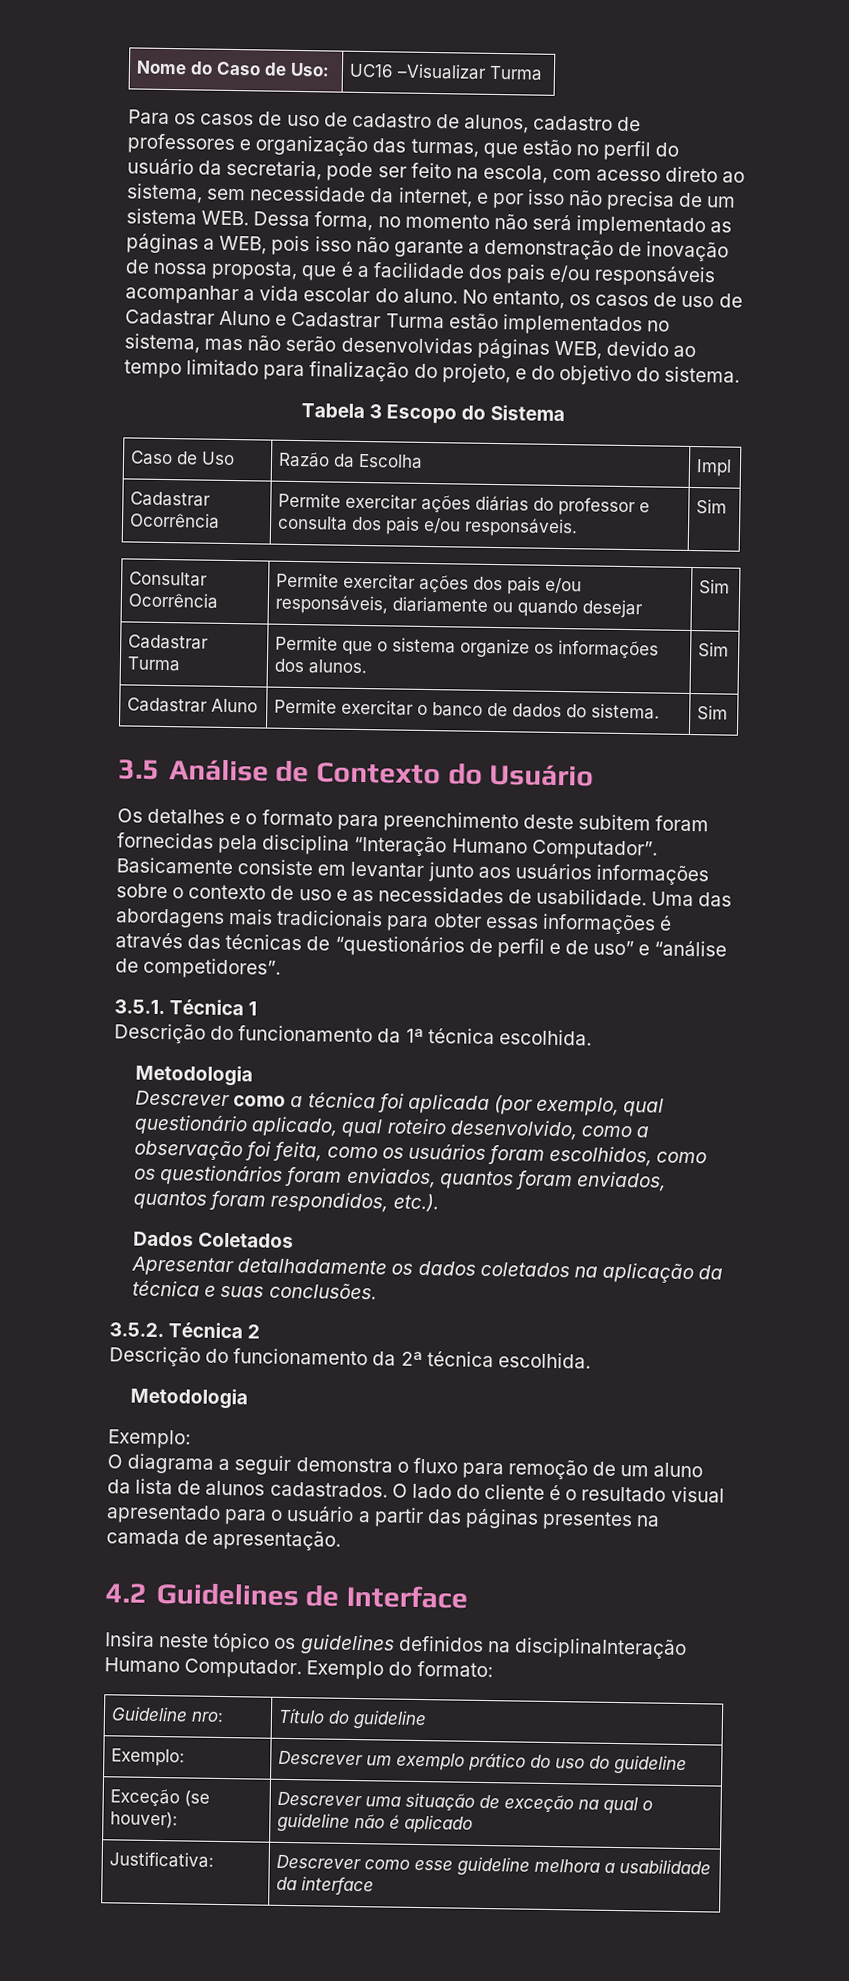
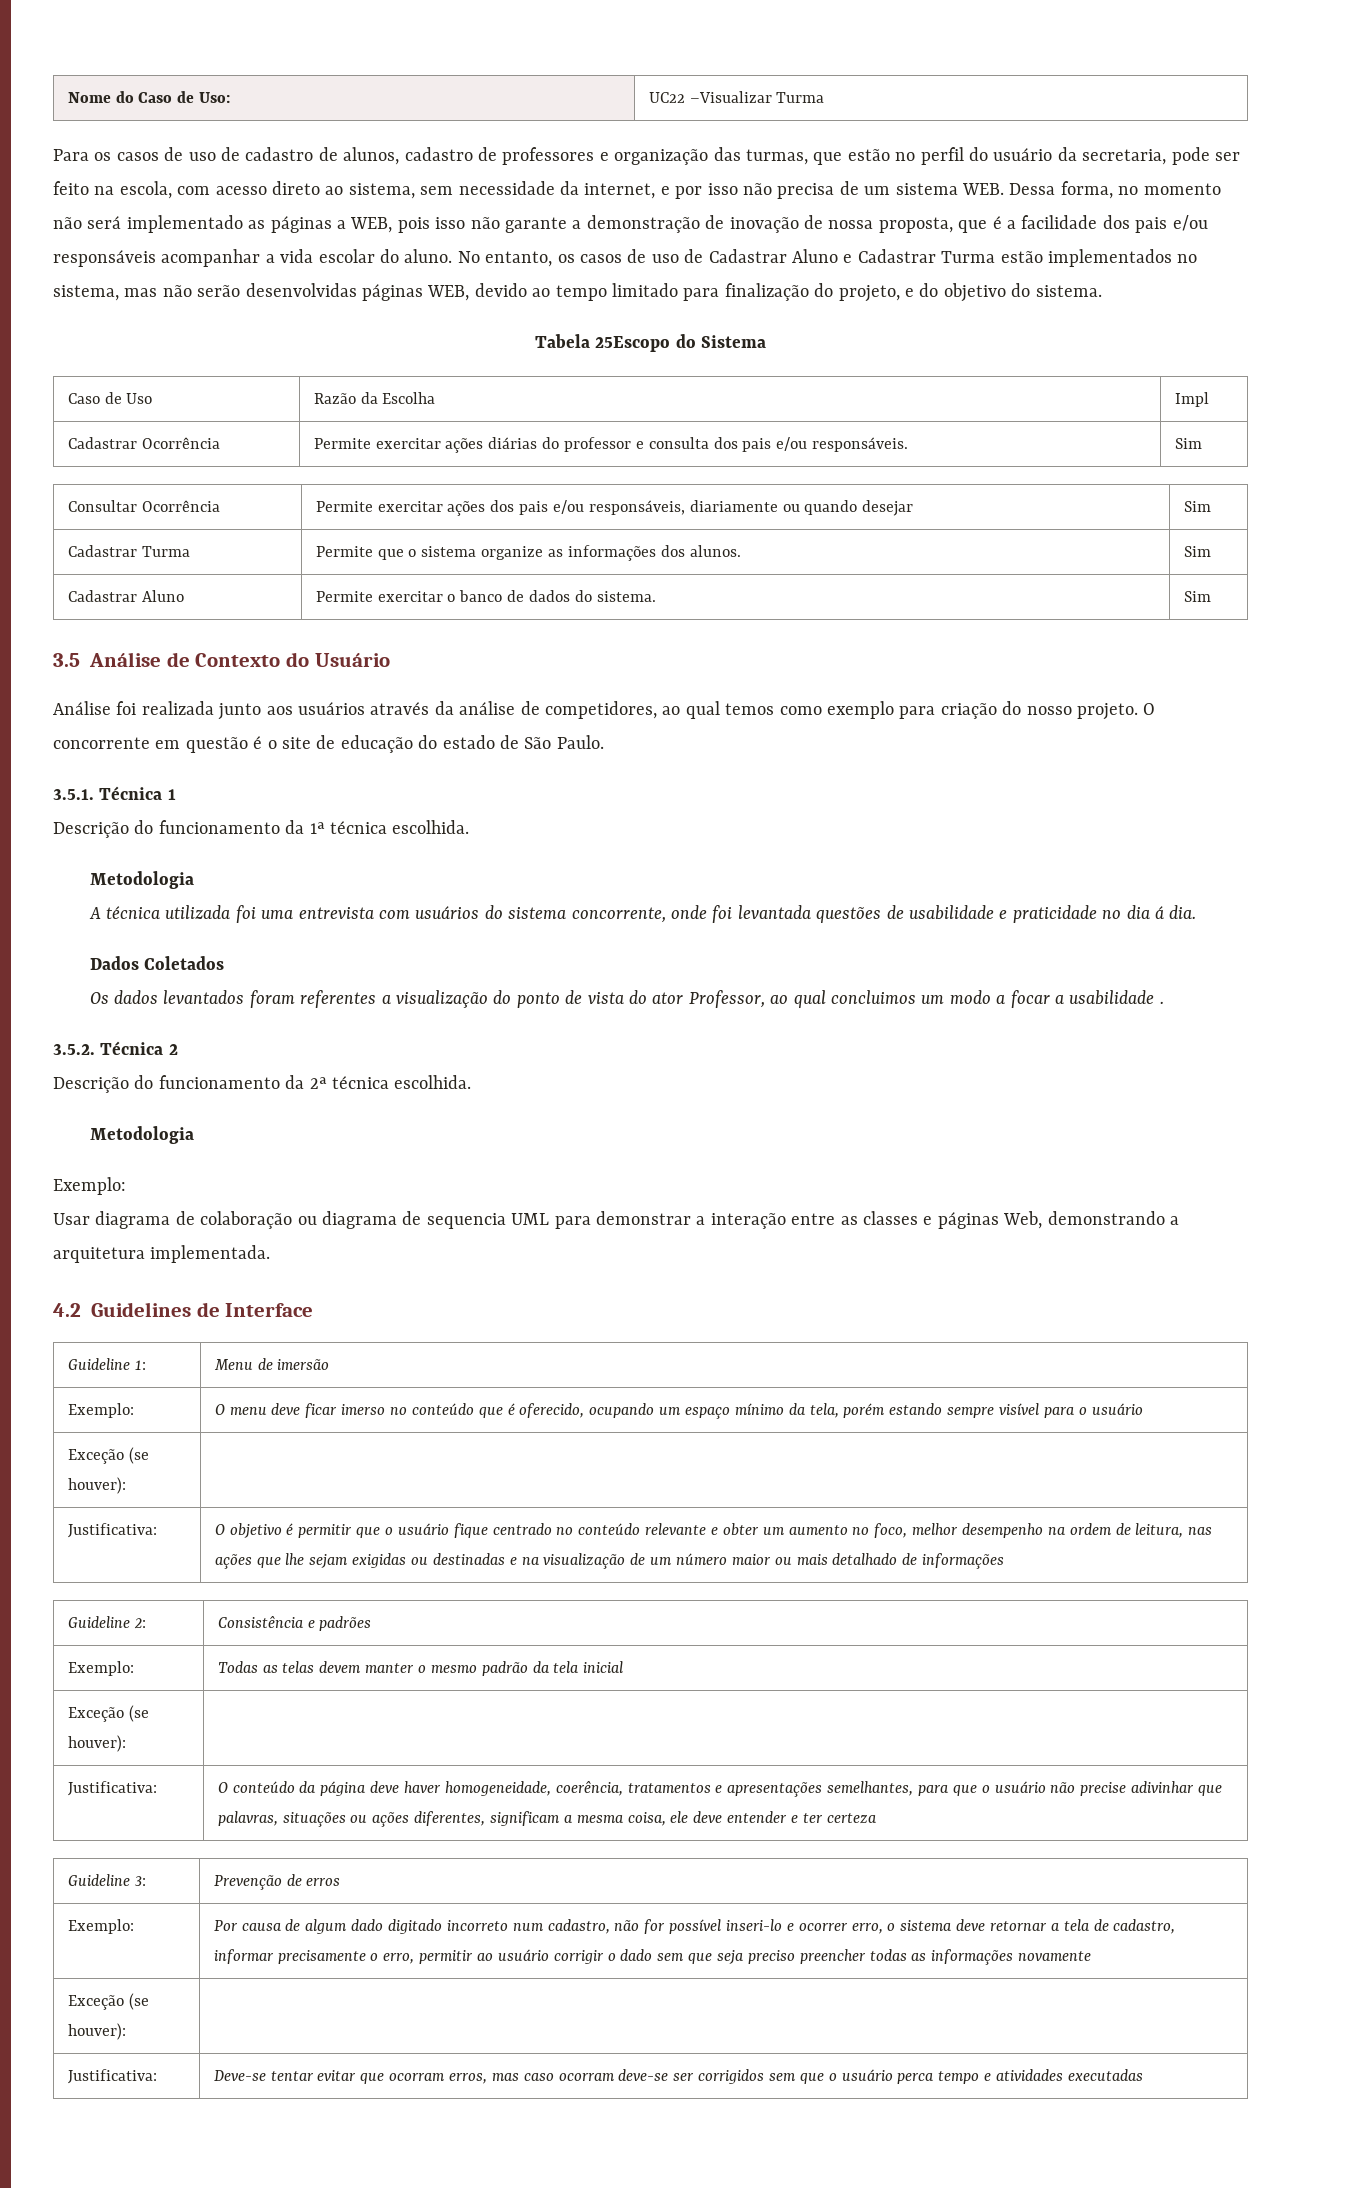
[349,63,395,78] UC16 -> [648,92,685,103] UC22
[368,404,457,424] 3 Escopo -> [595,336,671,352] 25Escopo
[534,643,555,654] os -> [547,549,563,557] as
[117,808,710,833] [117,832,658,860] [116,857,709,886] [116,883,733,907] [115,908,672,935] [115,932,728,958] [115,957,282,979] Os detalhes e o formato para preenchimento deste subitem foram fornecidas pela disciplina “Interação Humano Computador”. Basicamente consiste em levantar junto aos usuários informações sobre o contexto de uso e as necessidades de usabilidade. Uma das abordagens mais tradicionais para obter essas informações é através das técnicas de “questionários de perfil e de uso” e “análise de competidores”. -> [53,701,1156,720] [53,735,604,753] Análise foi realizada junto aos usuários através da análise de competidores, ao qual temos como exemplo para criação do nosso projeto. O concorrente em questão é o site de educação do estado de São Paulo.
[135,1090,665,1117] [134,1114,649,1141] [134,1139,708,1167] [134,1165,666,1192] [133,1190,439,1213] [133,1231,295,1249] [131,1256,724,1284] [132,1280,377,1300] Descrever como a técnica foi aplicada (por exemplo, qual questionário aplicado, qual roteiro desenvolvido, como a observação foi feita, como os usuários foram escolhidos, como os questionários foram enviados, quantos foram enviados, quantos foram respondidos, etc.). // Dados Coletados // Apresentar detalhadamente os dados coletados na aplicação da técnica e suas conclusões. -> [88,905,1197,923] [89,956,224,970] [89,990,1164,1008] A técnica utilizada foi uma entrevista com usuários do sistema concorrente, onde foi levantada questões de usabilidade e praticidade no dia á dia. // Dados Coletados // Os dados levantados foram referentes a visualização do ponto de vista do ator Professor, ao qual concluimos um modo a focar a usabilidade .
[107,1453,704,1480] [107,1478,725,1503] [106,1504,661,1531] [106,1529,342,1551] [105,1582,468,1609] [105,1631,687,1660] [104,1657,493,1680] [111,1706,225,1723] [278,1708,428,1730] [111,1748,186,1767] [278,1750,688,1775] [110,1788,211,1807] [110,1811,179,1829] [277,1791,654,1815] [277,1812,474,1834] [109,1851,215,1868] [276,1854,712,1876] [276,1876,375,1896] O diagrama a seguir demonstra o fluxo para remoção de um aluno da lista de alunos cadastrados. O lado do cliente é o resultado visual apresentado para o usuário a partir das páginas presentes na camada de apresentação. // 4.2 Guidelines de Interface // Insira neste tópico os guidelines definidos na disciplinaInteração Humano Computador. Exemplo do formato: // Guideline nro: | Título do guideline // Exemplo: | Descrever um exemplo prático do uso do guideline // Exceção (se houver): | Descrever uma situação de exceção na qual o guideline não é aplicado // Justificativa: | Descrever como esse guideline melhora a usabilidade da interface -> [53,1211,1179,1229] [53,1245,271,1263] [53,1302,314,1317] [67,1358,146,1370] [213,1358,330,1370] [67,1403,134,1418] [214,1403,1143,1419] [67,1447,149,1464] [67,1477,126,1494] [67,1523,157,1538] [214,1523,1213,1538] [214,1553,1005,1569] [67,1616,146,1629] [217,1616,372,1631] [67,1661,134,1676] [217,1661,624,1676] [67,1705,149,1722] [67,1735,126,1752] [67,1781,157,1796] [217,1781,1223,1797] [217,1811,877,1827] [67,1874,146,1886] [213,1874,341,1890] [67,1919,134,1934] [213,1919,1176,1934] [213,1949,1092,1965] [67,1993,149,2010] [67,2023,126,2040] [67,2069,157,2084] [213,2069,1143,2084] Usar diagrama de colaboração ou diagrama de sequencia UML para demonstrar a interação entre as classes e páginas Web, demonstrando a arquitetura implementada. // 4.2 Guidelines de Interface // Guideline 1: | Menu de imersão // Exemplo: | O menu deve ficar imerso no conteúdo que é oferecido, ocupando um espaço mínimo da tela, porém estando sempre visível para o usuário // Exceção (se houver): | // Justificativa: | O objetivo é permitir que o usuário fique centrado no conteúdo relevante e obter um aumento no foco, melhor desempenho na ordem de leitura, nas ações que lhe sejam exigidas ou destinadas e na visualização de um número maior ou mais detalhado de informações // Guideline 2: | Consistência e padrões // Exemplo: | Todas as telas devem manter o mesmo padrão da tela inicial // Exceção (se houver): | // Justificativa: | O conteúdo da página deve haver homogeneidade, coerência, tratamentos e apresentações semelhantes, para que o usuário não precise adivinhar que palavras, situações ou ações diferentes, significam a mesma coisa, ele deve entender e ter certeza // Guideline 3: | Prevenção de erros // Exemplo: | Por causa de algum dado digitado incorreto num cadastro, não for possível inseri-lo e ocorrer erro, o sistema deve retornar a tela de cadastro, informar precisamente o erro, permitir ao usuário corrigir o dado sem que seja preciso preencher todas as informações novamente // Exceção (se houver): | // Justificativa: | Deve-se tentar evitar que ocorram erros, mas caso ocorram deve-se ser corrigidos sem que o usuário perca tempo e atividades executadas

